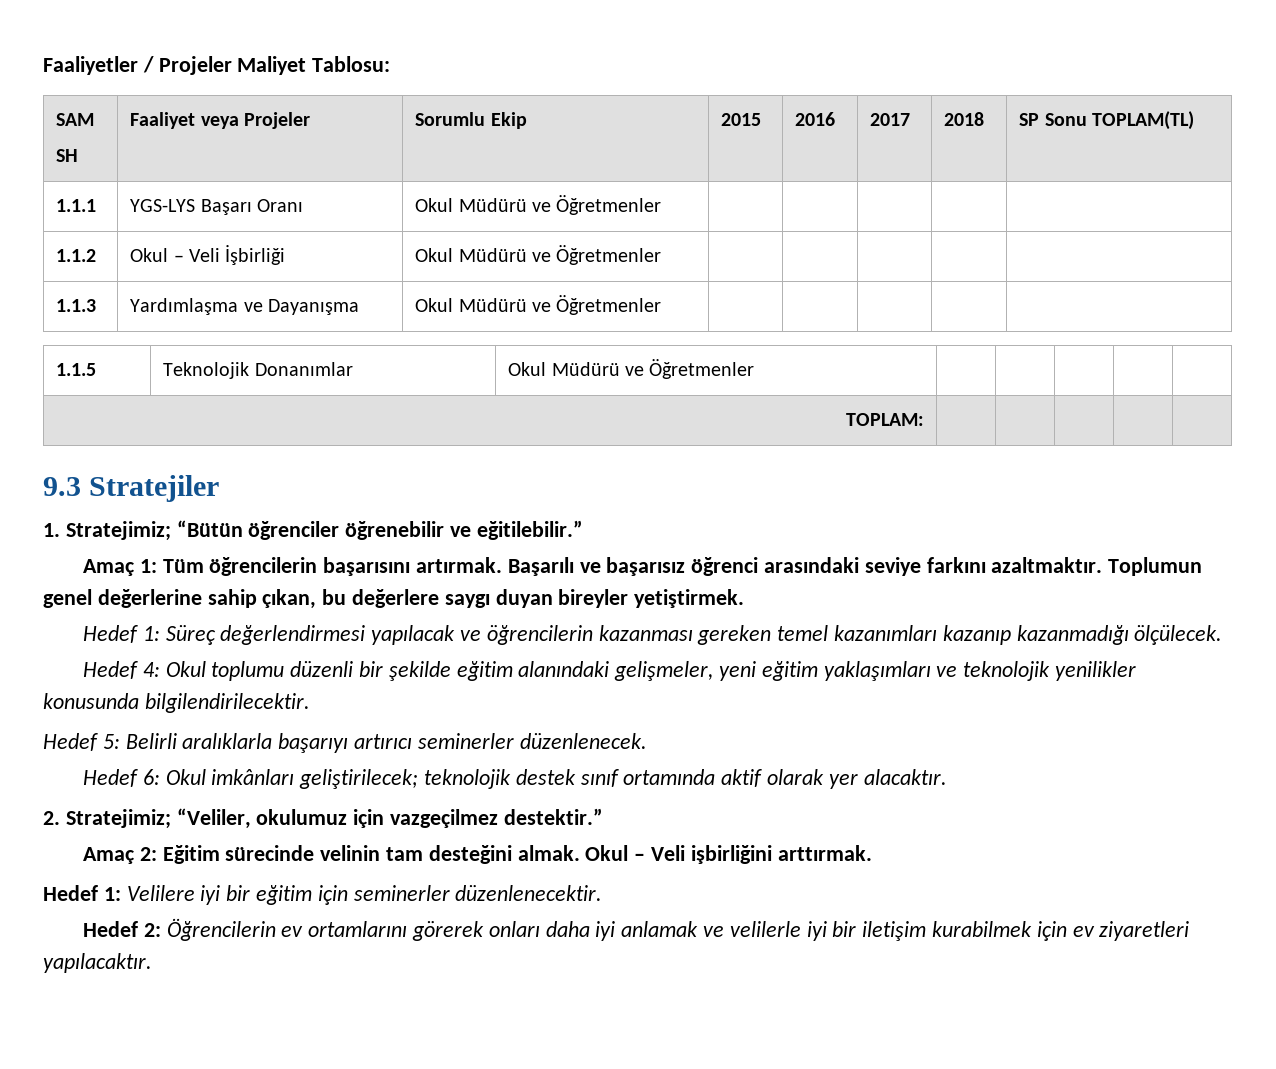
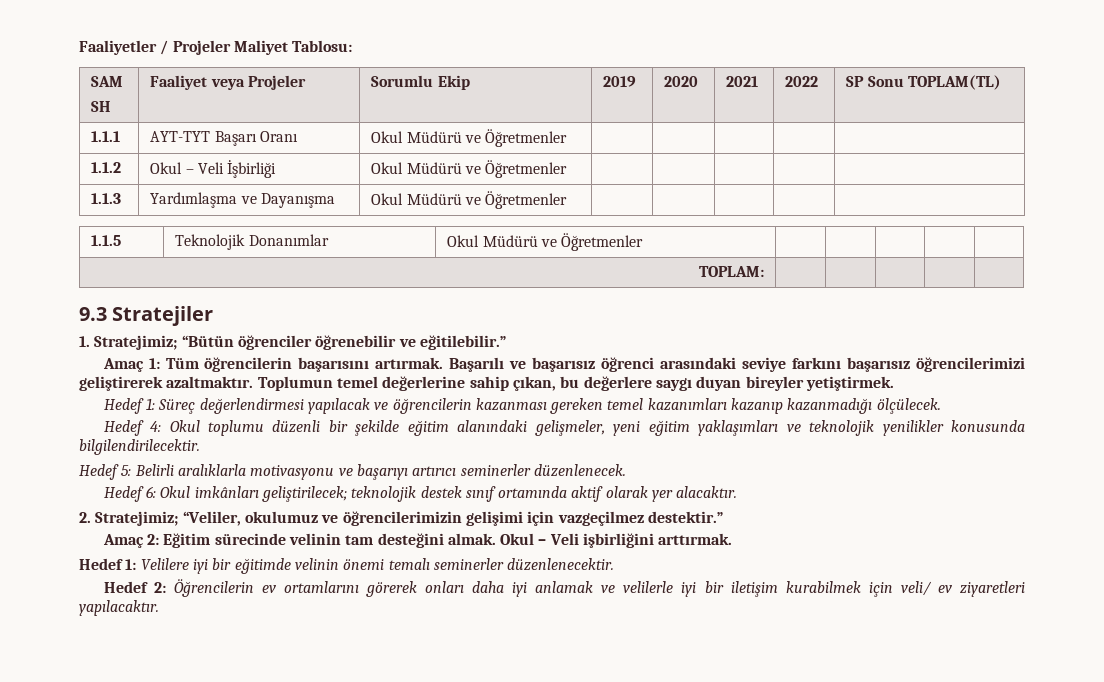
[721,113,762,126] [795,112,836,126] [870,113,911,126] [944,112,985,126] 2015 | 2016 | 2017 | 2018 -> [603,76,637,87] [664,76,699,87] [726,76,759,87] [785,76,819,87] 2019 | 2020 | 2021 | 2022
[130,199,196,212] YGS-LYS -> [150,131,211,142] AYT-TYT
(986, 565) none -> [847,357,1025,372] [79,376,163,391] başarısız öğrencilerimizi geliştirerek
[43,589,92,608] genel -> [336,376,378,388] temel
(273, 741) none -> [250,465,353,480] motivasyonu ve
(348, 817) none -> [321,511,523,526] ve öğrencilerimizin gelişimi
[256,885,348,905] eğitim için -> [234,558,430,574] eğitimde velinin önemi temalı
(1067, 931) none -> [900,581,932,596] veli/

